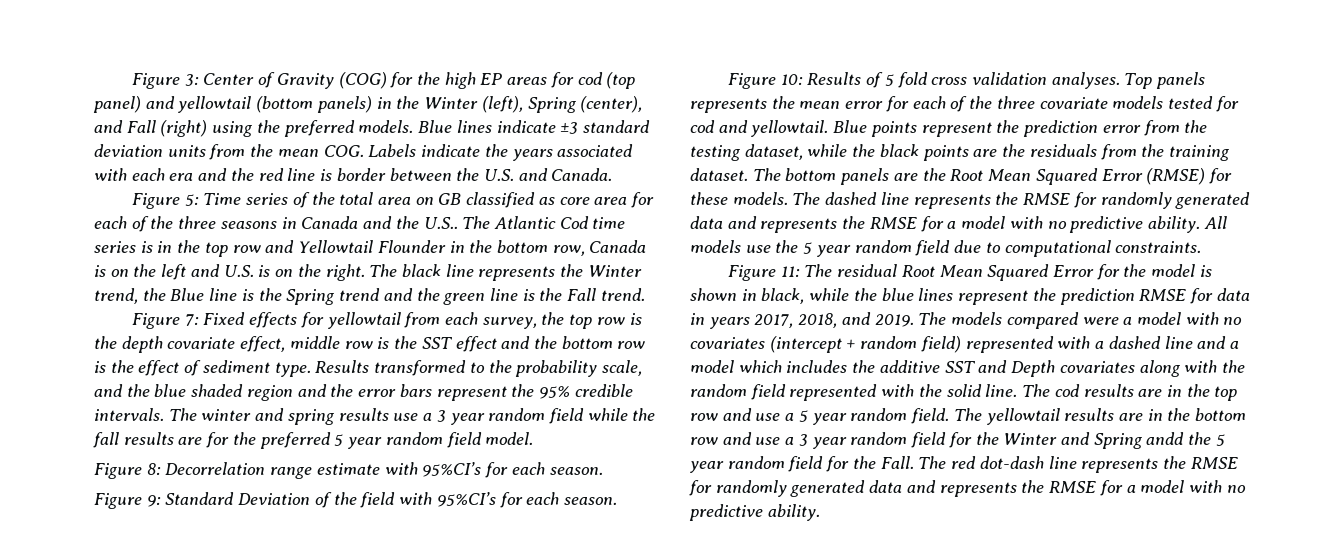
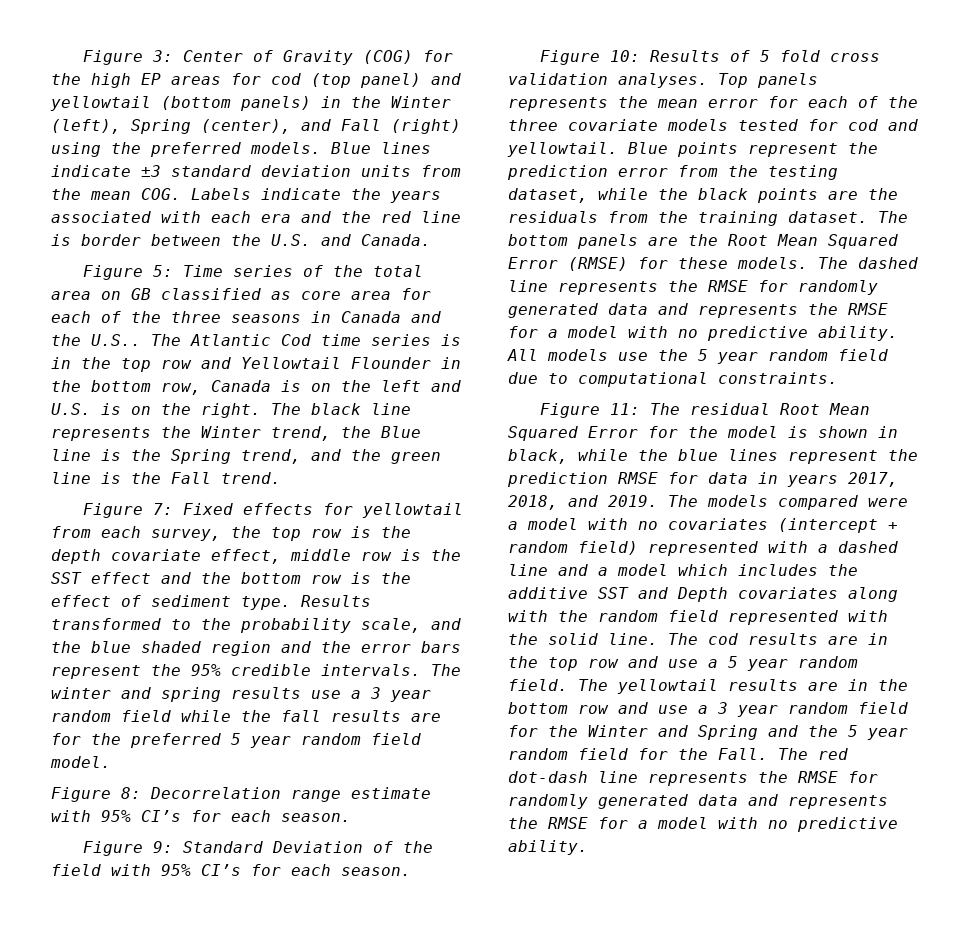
[339,288,381,301] trend -> [241,449,301,464] trend,
[422,462,482,477] 95%CI’s -> [101,810,181,822] 95% CI’s
[436,492,496,507] 95%CI’s -> [161,864,241,876] 95% CI’s
[1146,432,1185,445] andd -> [768,725,798,737] and

